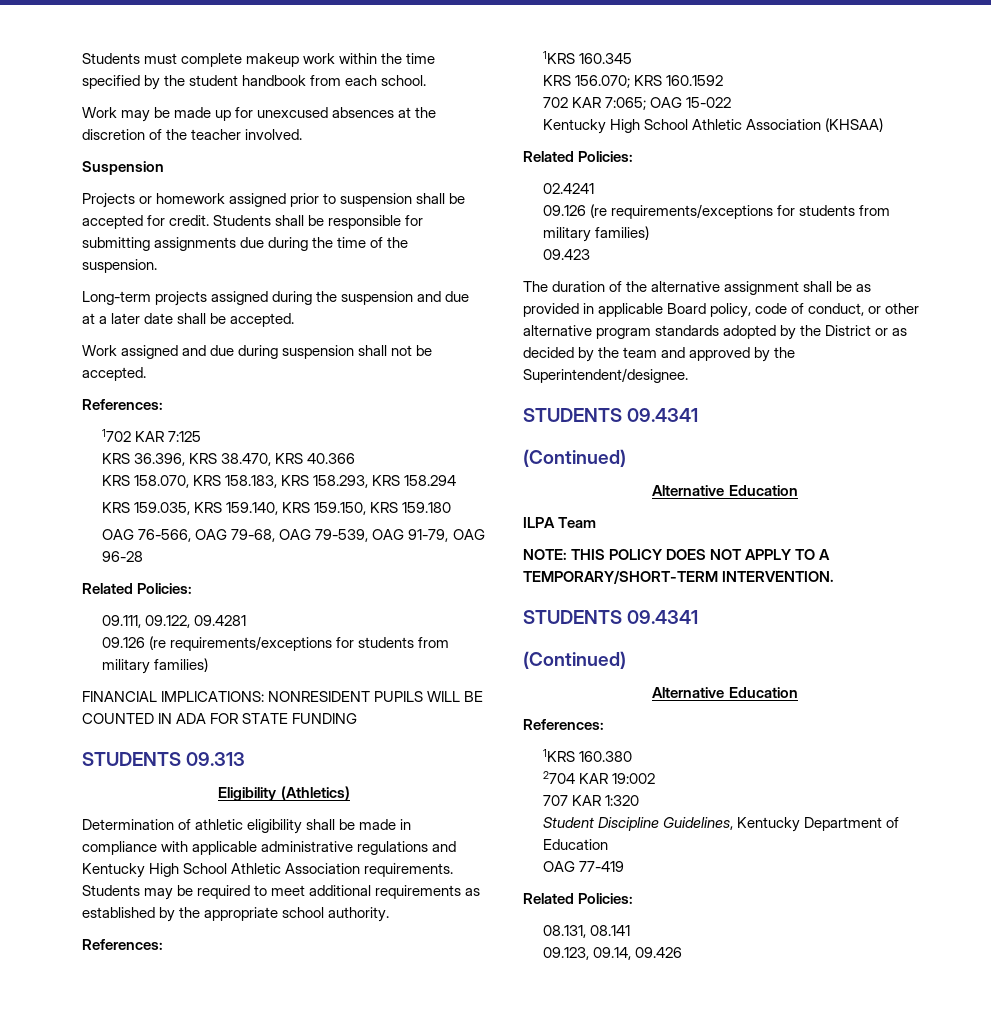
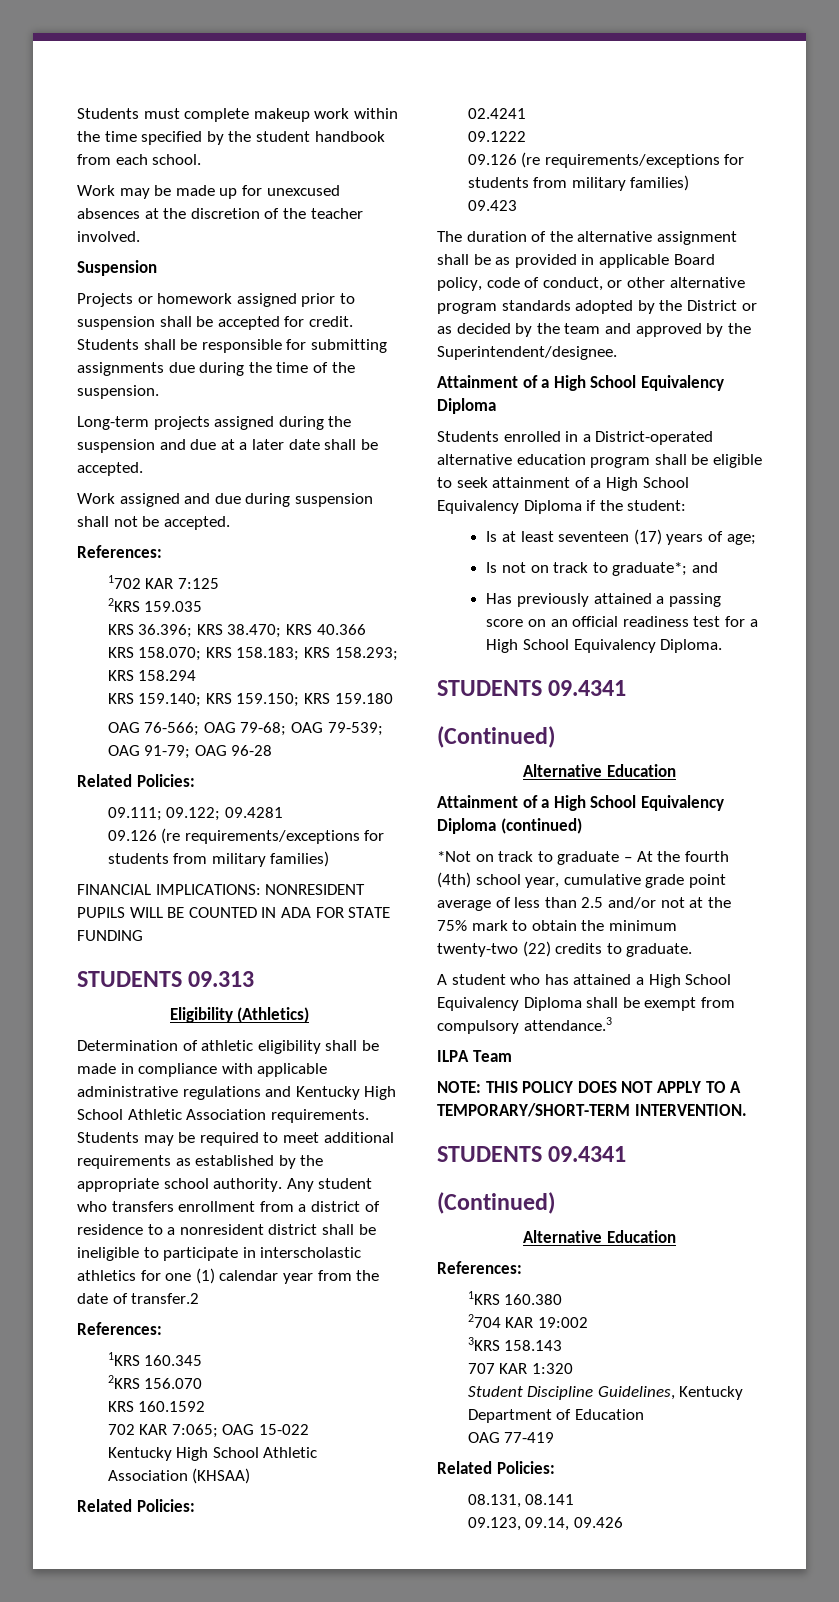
[102,453,272,466] // KRS 36.396, KRS 38.470, -> [107,598,203,612] [107,624,282,638] // 2KRS 159.035 // KRS 36.396; KRS 38.470;
[134,475,457,488] [102,502,452,515] [102,529,449,542] 158.070, KRS 158.183, KRS 158.293, KRS 158.294 // KRS 159.035, KRS 159.140, KRS 159.150, KRS 159.180 // OAG 76-566, OAG 79-68, OAG 79-539, OAG 91-79, -> [138,647,398,661] [107,670,197,681] [107,693,393,707] [107,722,383,736] [107,745,191,759] 158.070; KRS 158.183; KRS 158.293; KRS 158.294 // KRS 159.140; KRS 159.150; KRS 159.180 // OAG 76-566; OAG 79-68; OAG 79-539; OAG 91-79;
[102,615,191,628] 09.111, 09.122, -> [107,807,221,821] 09.111; 09.122;
(390, 914) none -> [286,1178,373,1192] [77,1201,380,1212] [77,1224,376,1235] [77,1247,362,1261] [77,1268,380,1284] [77,1293,200,1304] Any student who transfers enrollment from a district of residence to a nonresident district shall be ineligible to participate in interscholastic athletics for one (1) calendar year from the date of transfer.2
[543,75,631,88] KRS 156.070; -> [107,1375,203,1389] 2KRS 156.070 //
(595, 188) none -> [467,131,526,142] // 09.1222
[523,408,699,422] [523,449,626,467] [652,485,798,496] // STUDENTS 09.4341 // (Continued) // Alternative Education -> [437,375,724,391] [437,398,496,414] [437,431,714,445] [437,454,762,468] [437,477,689,491] [437,500,687,514] [486,529,756,545] [486,562,718,576] [486,593,721,607] [486,616,758,627] [486,639,723,653] [437,680,627,696] [437,726,555,748] [523,764,676,777] [437,795,724,811] [437,818,582,834] [437,851,729,865] [437,872,726,888] [437,897,731,911] [437,920,677,931] [437,941,693,957] [437,974,732,988] [437,997,735,1011] [437,1017,612,1034] // Attainment of a High School Equivalency Diploma // Students enrolled in a District-operated alternative education program shall be eligible to seek attainment of a High School Equivalency Diploma if the student: // Is at least seventeen (17) years of age; // Is not on track to graduate*; and // Has previously attained a passing score on an official readiness test for a High School Equivalency Diploma. // STUDENTS 09.4341 // (Continued) // Alternative Education // Attainment of a High School Equivalency Diploma (continued) // *Not on track to graduate – At the fourth (4th) school year, cumulative grade point average of less than 2.5 and/or not at the 75% mark to obtain the minimum twenty-two (22) credits to graduate. // A student who has attained a High School Equivalency Diploma shall be exempt from compulsory attendance.3
(656, 778) none -> [467,1337,563,1351] // 3KRS 158.143

